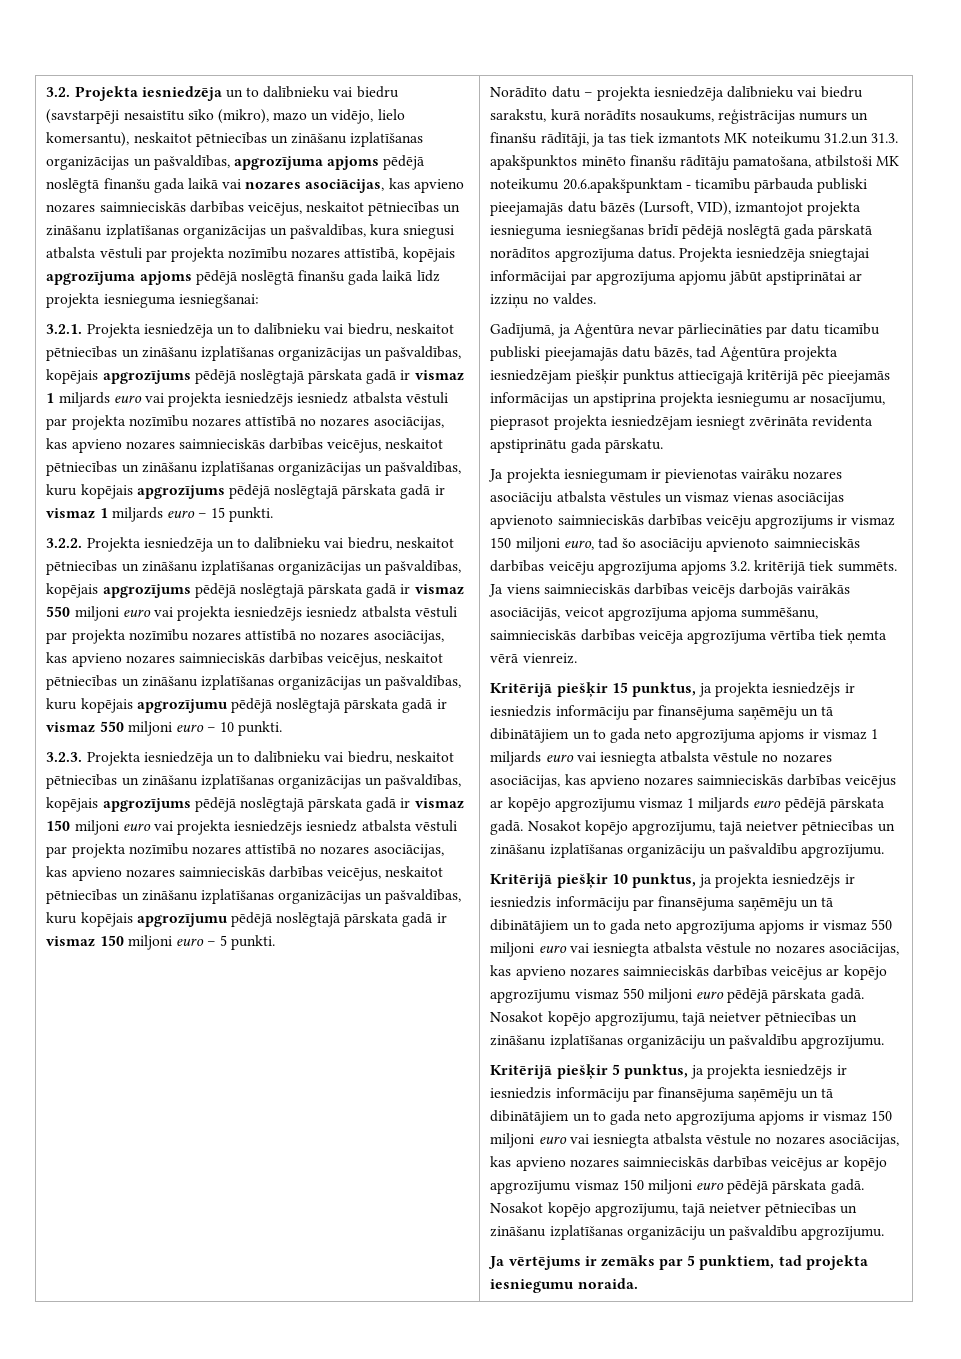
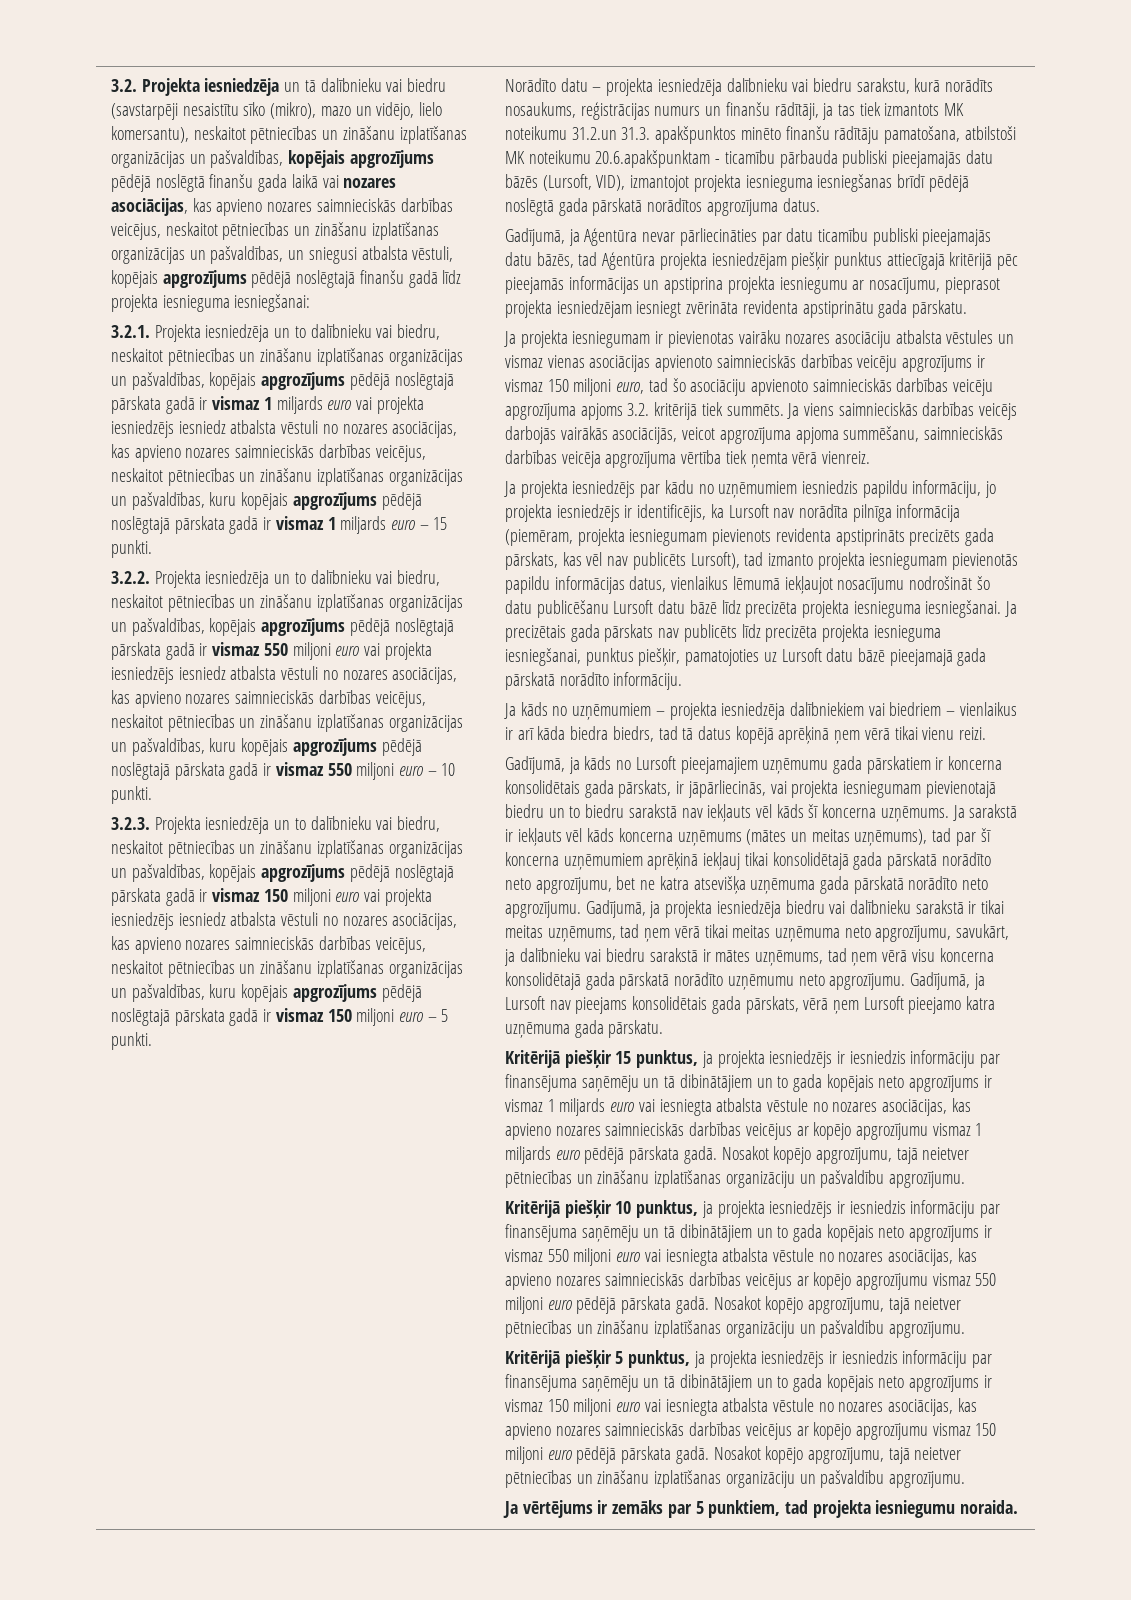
[246,87,260,97] to -> [304,80,316,92] tā
[233,156,380,170] apgrozījuma apjoms -> [288,150,434,168] kopējais apgrozījums
[370,224,401,236] kura -> [288,250,305,260] un
[99,247,455,262] [46,270,414,285] vēstuli par projekta nozīmību nozares attīstībā, kopējais apgrozījuma apjoms pēdējā noslēgtā finanšu gada laikā -> [412,246,454,262] [110,270,438,288] vēstuli, kopējais apgrozījums pēdējā noslēgtajā finanšu gadā
[46,415,298,430] par projekta nozīmību nozares attīstībā -> (319, 427) none
[46,629,298,644] par projekta nozīmību nozares attīstībā -> (319, 673) none
[136,699,227,713] apgrozījumu -> [292,738,377,756] apgrozījums
[46,843,298,858] par projekta nozīmību nozares attīstībā -> (319, 919) none
[136,913,227,927] apgrozījumu -> [292,984,377,1002] apgrozījums
[678,247,870,262] [490,270,863,285] [490,293,596,308] Projekta iesniedzēja sniegtajai informācijai par apgrozījuma apjomu jābūt apstiprinātai ar izziņu no valdes. -> (820, 205) none
(577, 658) none -> [503,480,997,498] [504,504,961,522] [504,528,994,546] [504,552,1019,570] [504,576,990,594] [504,600,1018,618] [504,624,941,642] [504,648,987,666] [504,672,683,690] [503,702,1017,720] [504,726,987,744] [504,756,1003,774] [504,780,996,798] [504,804,1018,822] [504,828,991,846] [504,852,991,870] [504,876,989,894] [504,900,1005,918] [504,924,1010,942] [503,948,994,966] [504,972,985,990] [504,996,996,1014] [504,1020,664,1038] // Ja projekta iesniedzējs par kādu no uzņēmumiem iesniedzis papildu informāciju, jo projekta iesniedzējs ir identificējis, ka Lursoft nav norādīta pilnīga informācija (piemēram, projekta iesniegumam pievienots revidenta apstiprināts precizēts gada pārskats, kas vēl nav publicēts Lursoft), tad izmanto projekta iesniegumam pievienotās papildu informācijas datus, vienlaikus lēmumā iekļaujot nosacījumu nodrošināt šo datu publicēšanu Lursoft datu bāzē līdz precizēta projekta iesnieguma iesniegšanai. Ja precizētais gada pārskats nav publicēts līdz precizēta projekta iesnieguma iesniegšanai, punktus piešķir, pamatojoties uz Lursoft datu bāzē pieejamajā gada pārskatā norādīto informāciju. // Ja kāds no uzņēmumiem – projekta iesniedzēja dalībniekiem vai biedriem – vienlaikus ir arī kāda biedra biedrs, tad tā datus kopējā aprēķinā ņem vērā tikai vienu reizi. // Gadījumā, ja kāds no Lursoft pieejamajiem uzņēmumu gada pārskatiem ir koncerna konsolidētais gada pārskats, ir jāpārliecinās, vai projekta iesniegumam pievienotajā biedru un to biedru sarakstā nav iekļauts vēl kāds šī koncerna uzņēmums. Ja sarakstā ir iekļauts vēl kāds koncerna uzņēmums (mātes un meitas uzņēmums), tad par šī koncerna uzņēmumiem aprēķinā iekļauj tikai konsolidētajā gada pārskatā norādīto neto apgrozījumu, bet ne katra atsevišķa uzņēmuma gada pārskatā norādīto neto apgrozījumu. Gadījumā, ja projekta iesniedzēja biedru vai dalībnieku sarakstā ir tikai meitas uzņēmums, tad ņem vērā tikai meitas uzņēmuma neto apgrozījumu, savukārt, ja dalībnieku vai biedru sarakstā ir mātes uzņēmums, tad ņem vērā visu koncerna konsolidētajā gada pārskatā norādīto uzņēmumu neto apgrozījumu. Gadījumā, ja Lursoft nav pieejams konsolidētais gada pārskats, vērā ņem Lursoft pieejamo katra uzņēmuma gada pārskatu.
[644,729,805,743] neto apgrozījuma apjoms -> [826,1074,980,1092] kopējais neto apgrozījums
[644,920,805,934] neto apgrozījuma apjoms -> [826,1224,980,1242] kopējais neto apgrozījums
[644,1111,805,1125] neto apgrozījuma apjoms -> [826,1374,980,1392] kopējais neto apgrozījums

